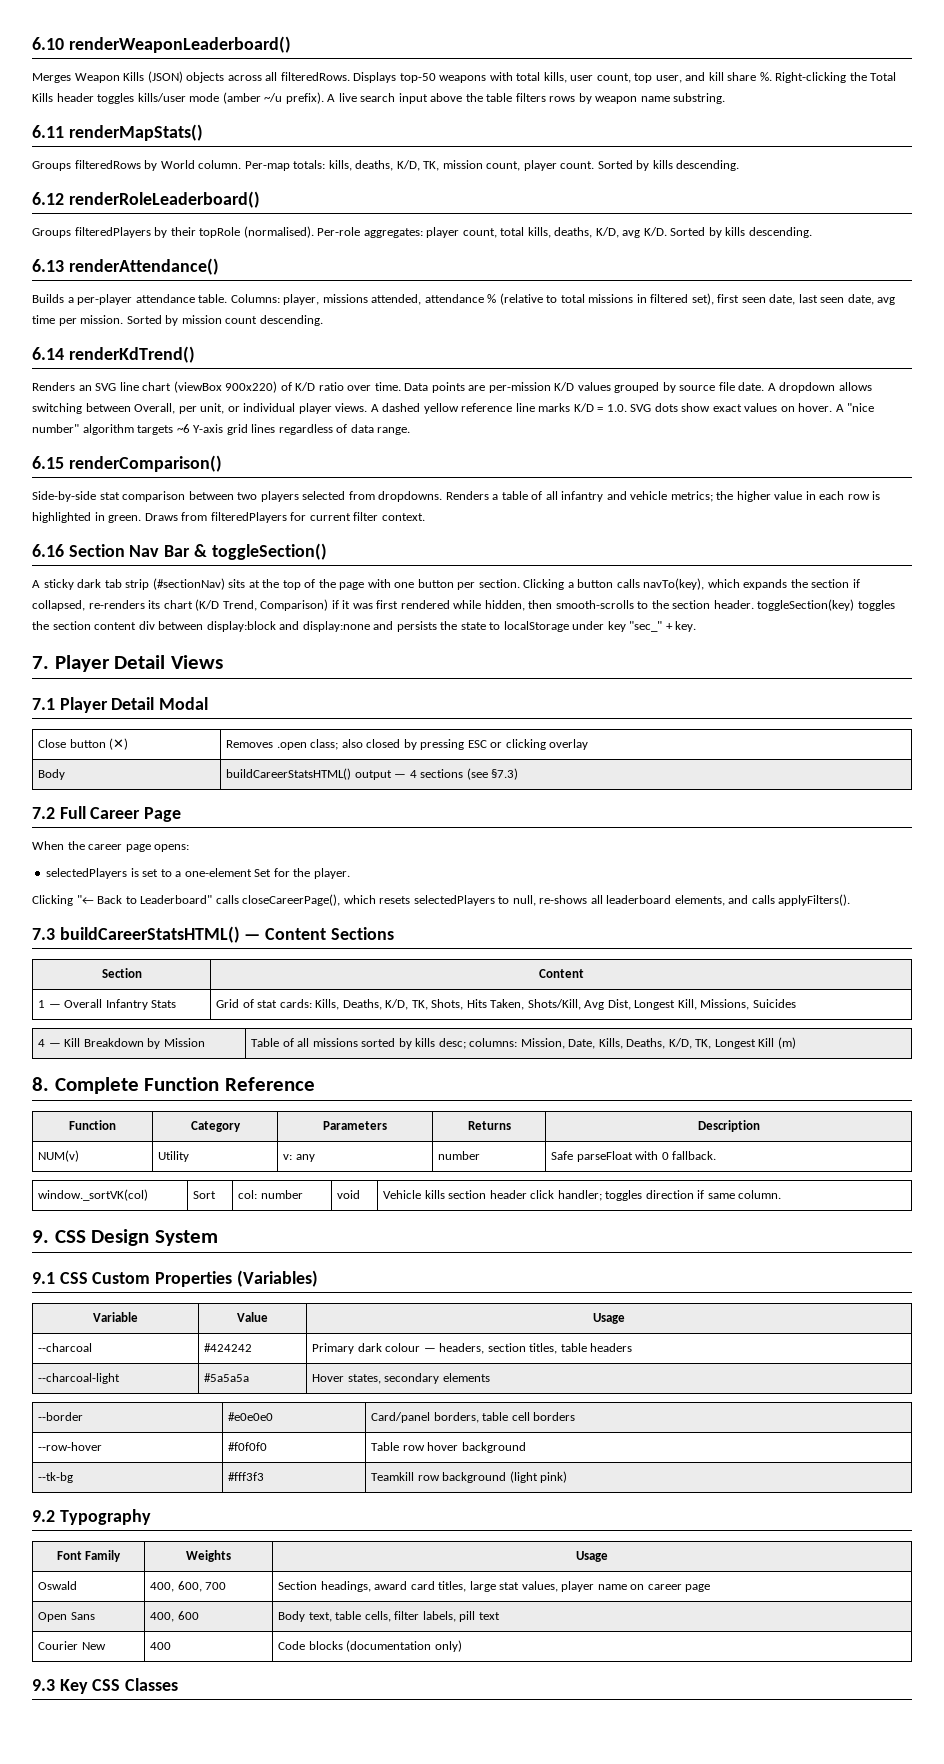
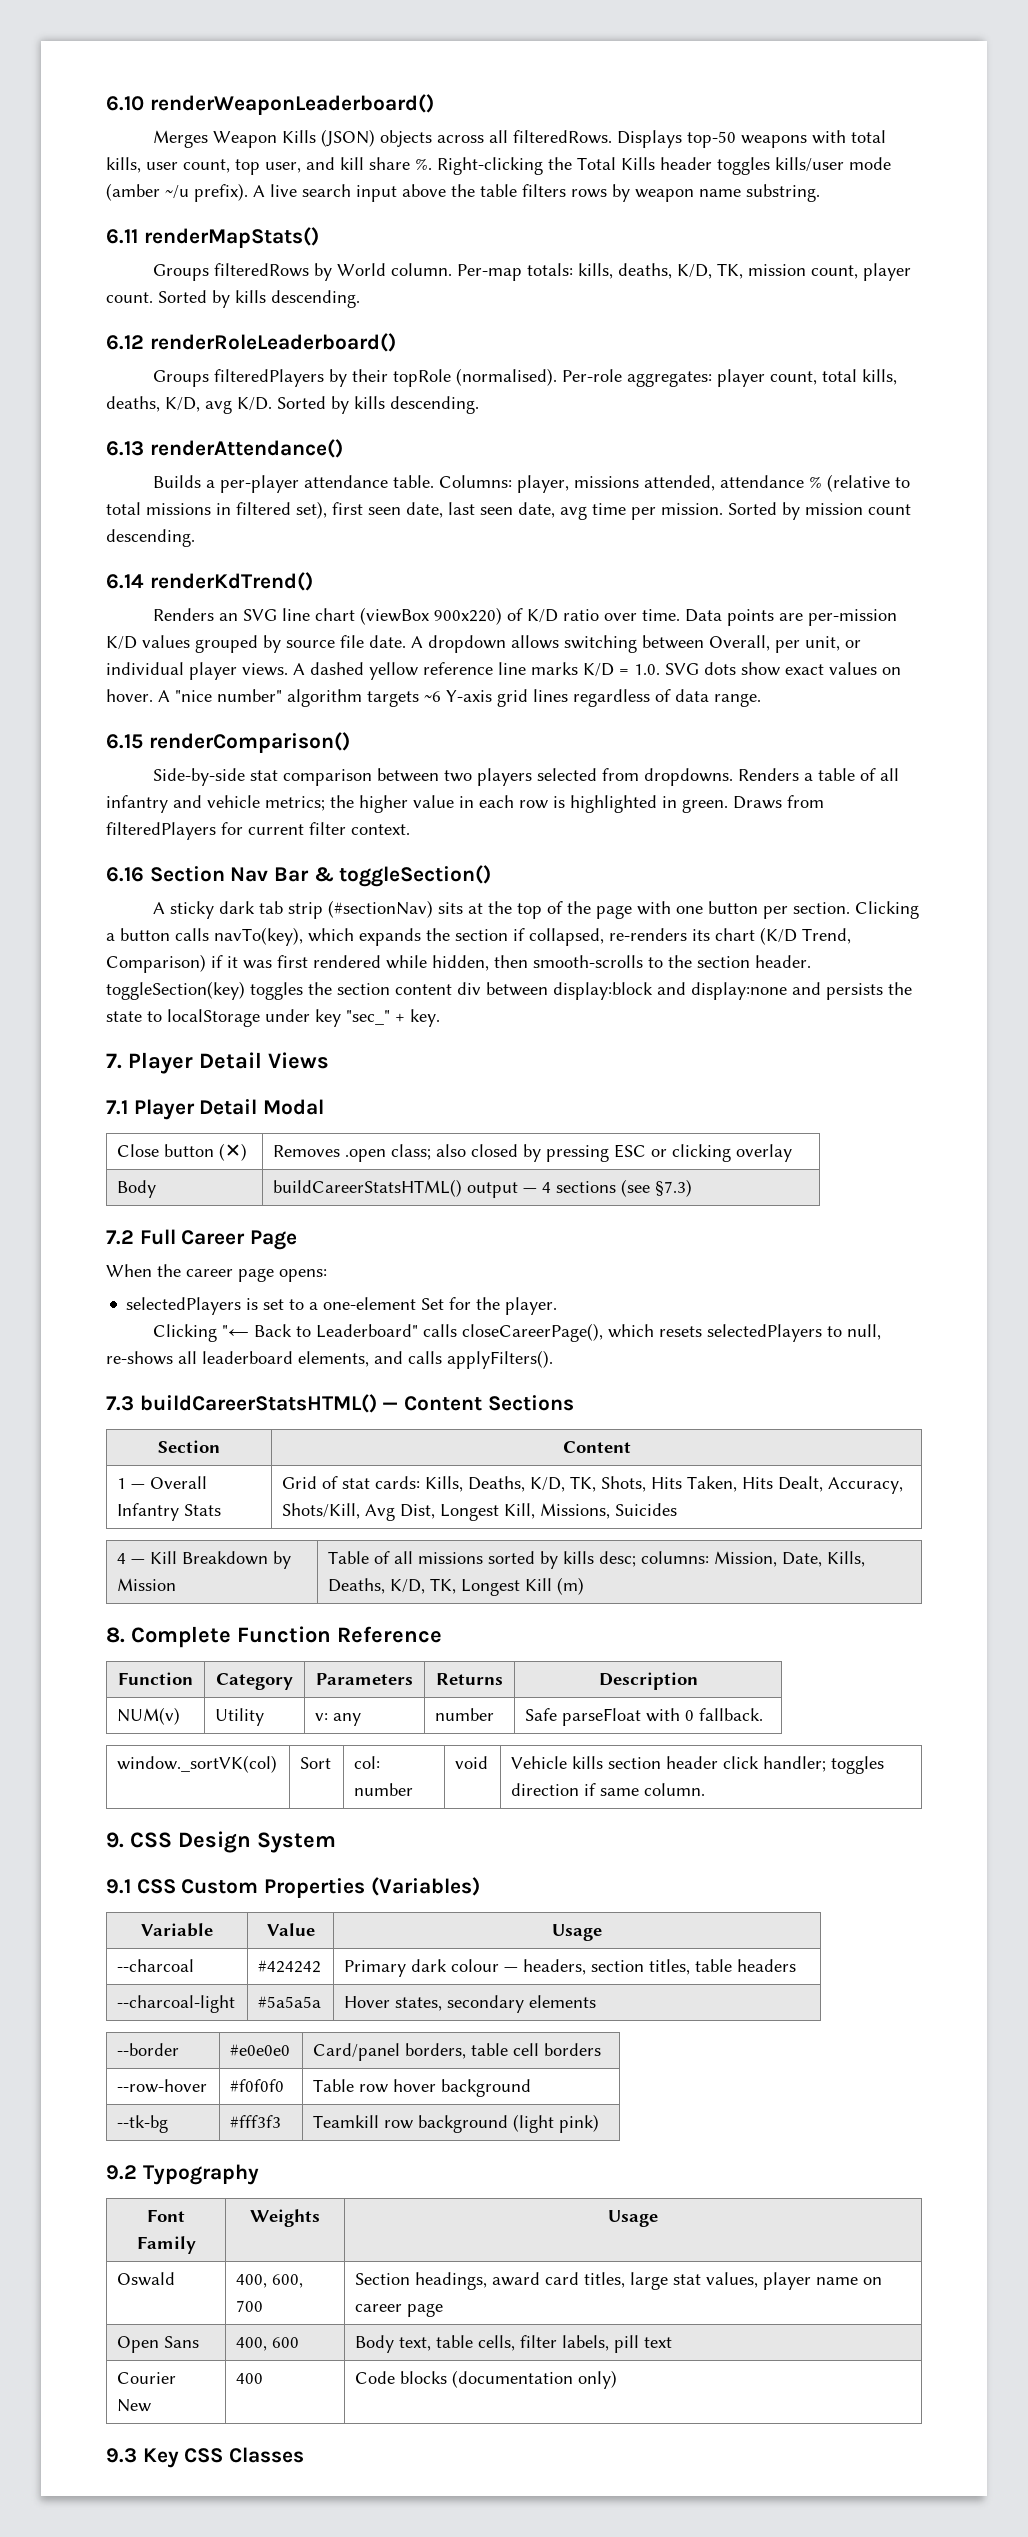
(525, 1004) none -> [742,1476,904,1494] Hits Dealt, Accuracy,

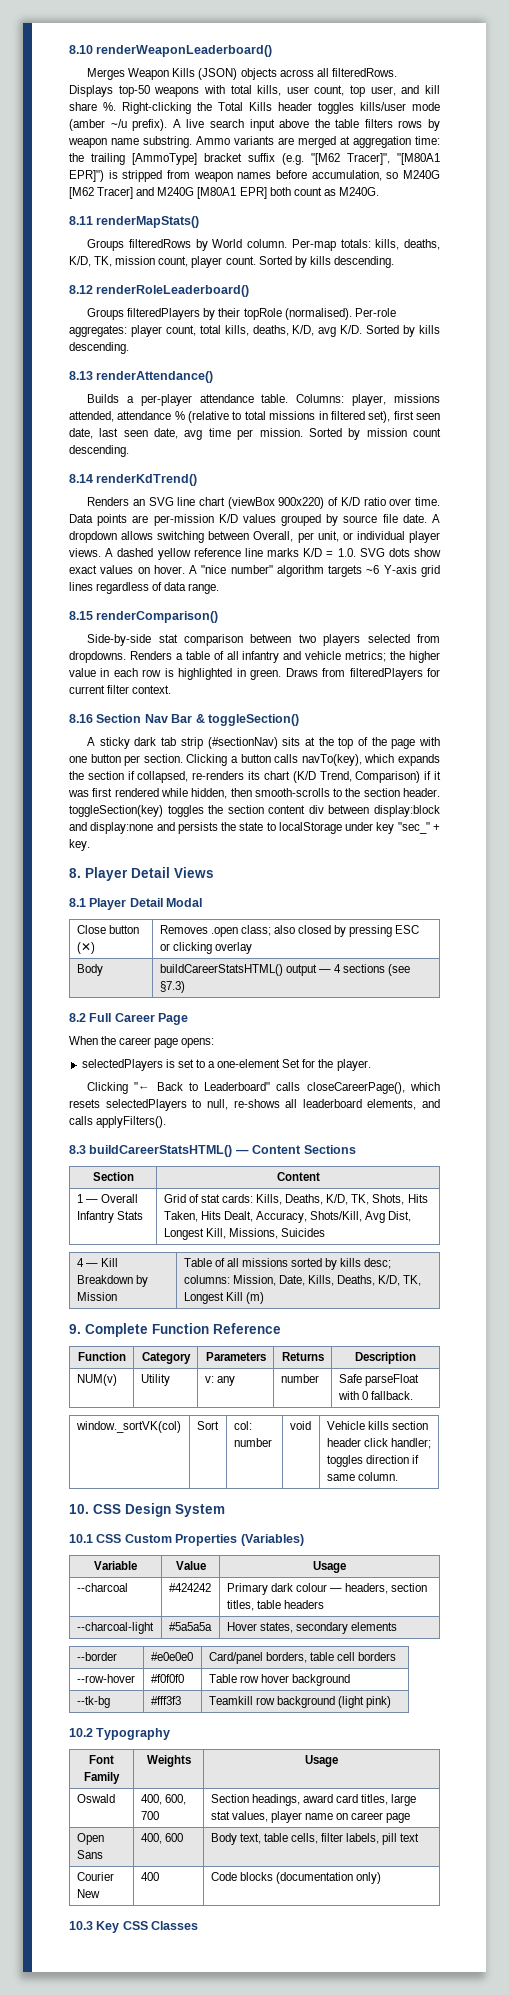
[106,96,144,111] 6.10 -> [69,45,93,54] 8.10
[106,229,138,244] // 6.11 -> [196,136,440,148] [69,153,440,165] [69,170,440,182] [69,187,379,199] [69,216,93,225] Ammo variants are merged at aggregation time: the trailing [AmmoType] bracket suffix (e.g. "[M62 Tracer]", "[M80A1 EPR]") is stripped from weapon names before accumulation, so M240G [M62 Tracer] and M240G [M80A1 EPR] both count as M240G. // 8.11
[106,335,144,350] 6.12 -> [69,285,93,294] 8.12
[106,441,144,456] 6.13 -> [69,371,93,380] 8.13
[106,574,144,589] 6.14 -> [69,474,93,483] 8.14
[106,734,143,749] 6.15 -> [69,611,93,620] 8.15
[106,867,144,882] 6.16 -> [69,714,93,723] 8.16
[106,1053,122,1069] 7. -> [69,868,81,878] 8.
[106,1100,128,1115] 7.1 -> [69,898,86,907] 8.1
[106,1230,134,1245] 7.2 -> [69,1013,86,1022] 8.2
[106,1396,134,1411] 7.3 -> [69,1145,86,1154] 8.3
[106,1627,125,1643] 8. -> [69,1324,81,1334] 9.
[106,1832,124,1848] 9. -> [69,1504,89,1514] 10.
[106,1879,131,1894] 9.1 -> [69,1534,93,1543] 10.1
[106,2165,137,2180] 9.2 -> [69,1728,93,1737] 10.2
[106,2448,137,2463] 9.3 -> [69,1921,93,1930] 10.3

